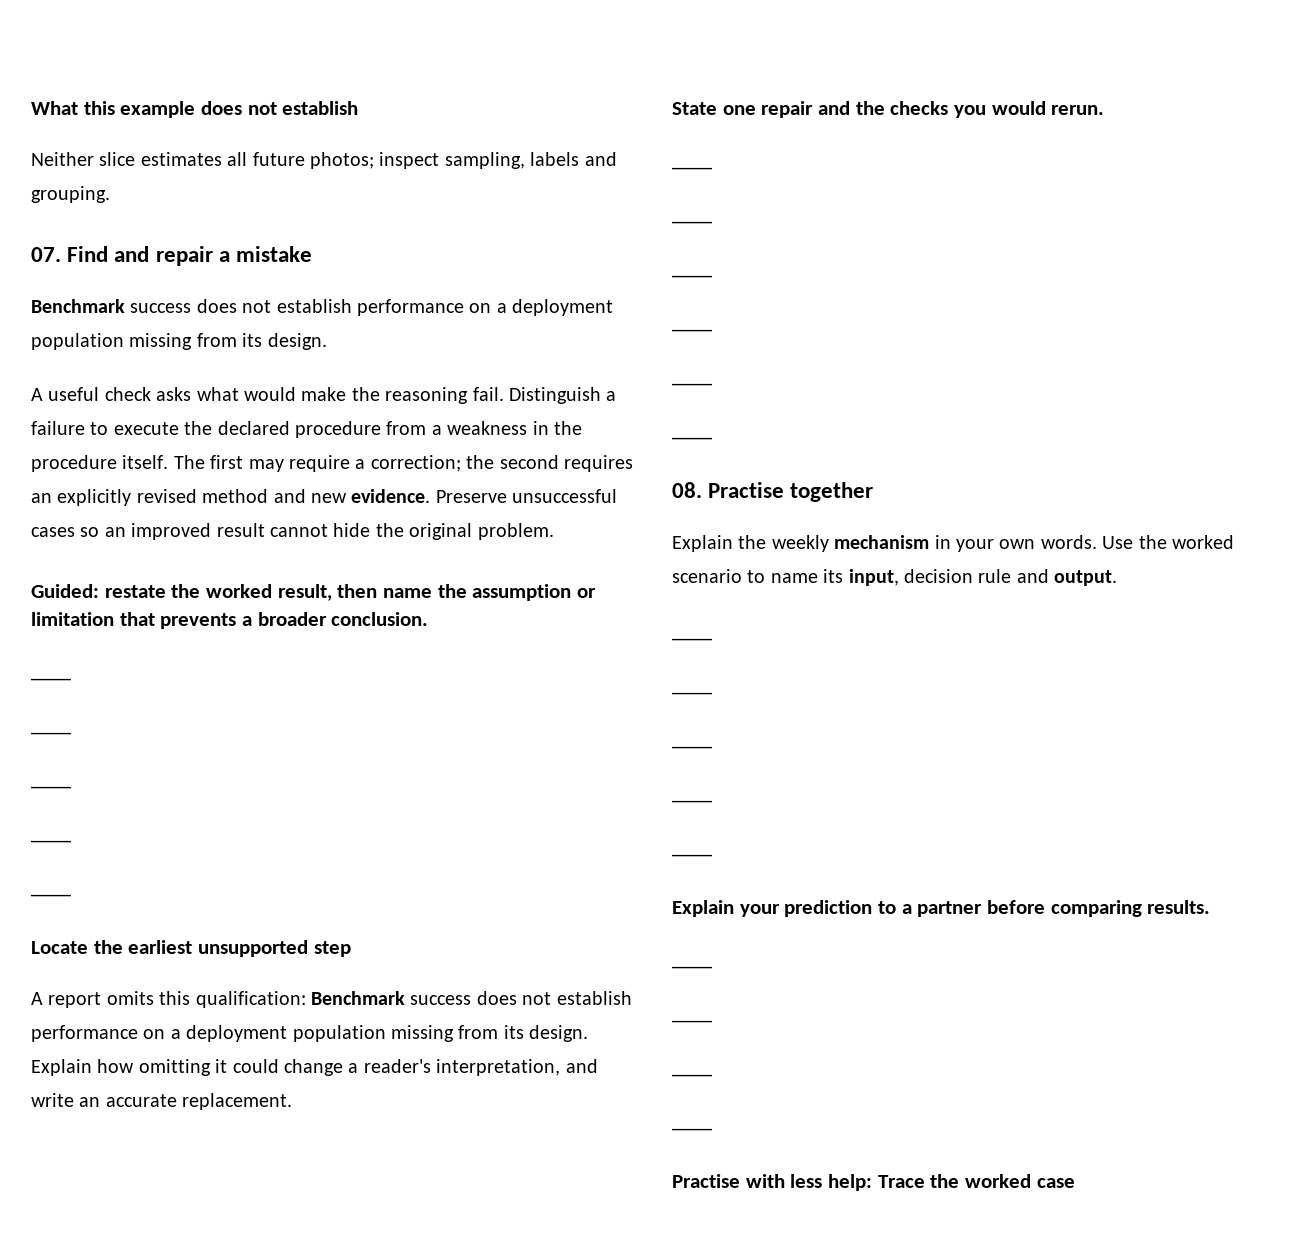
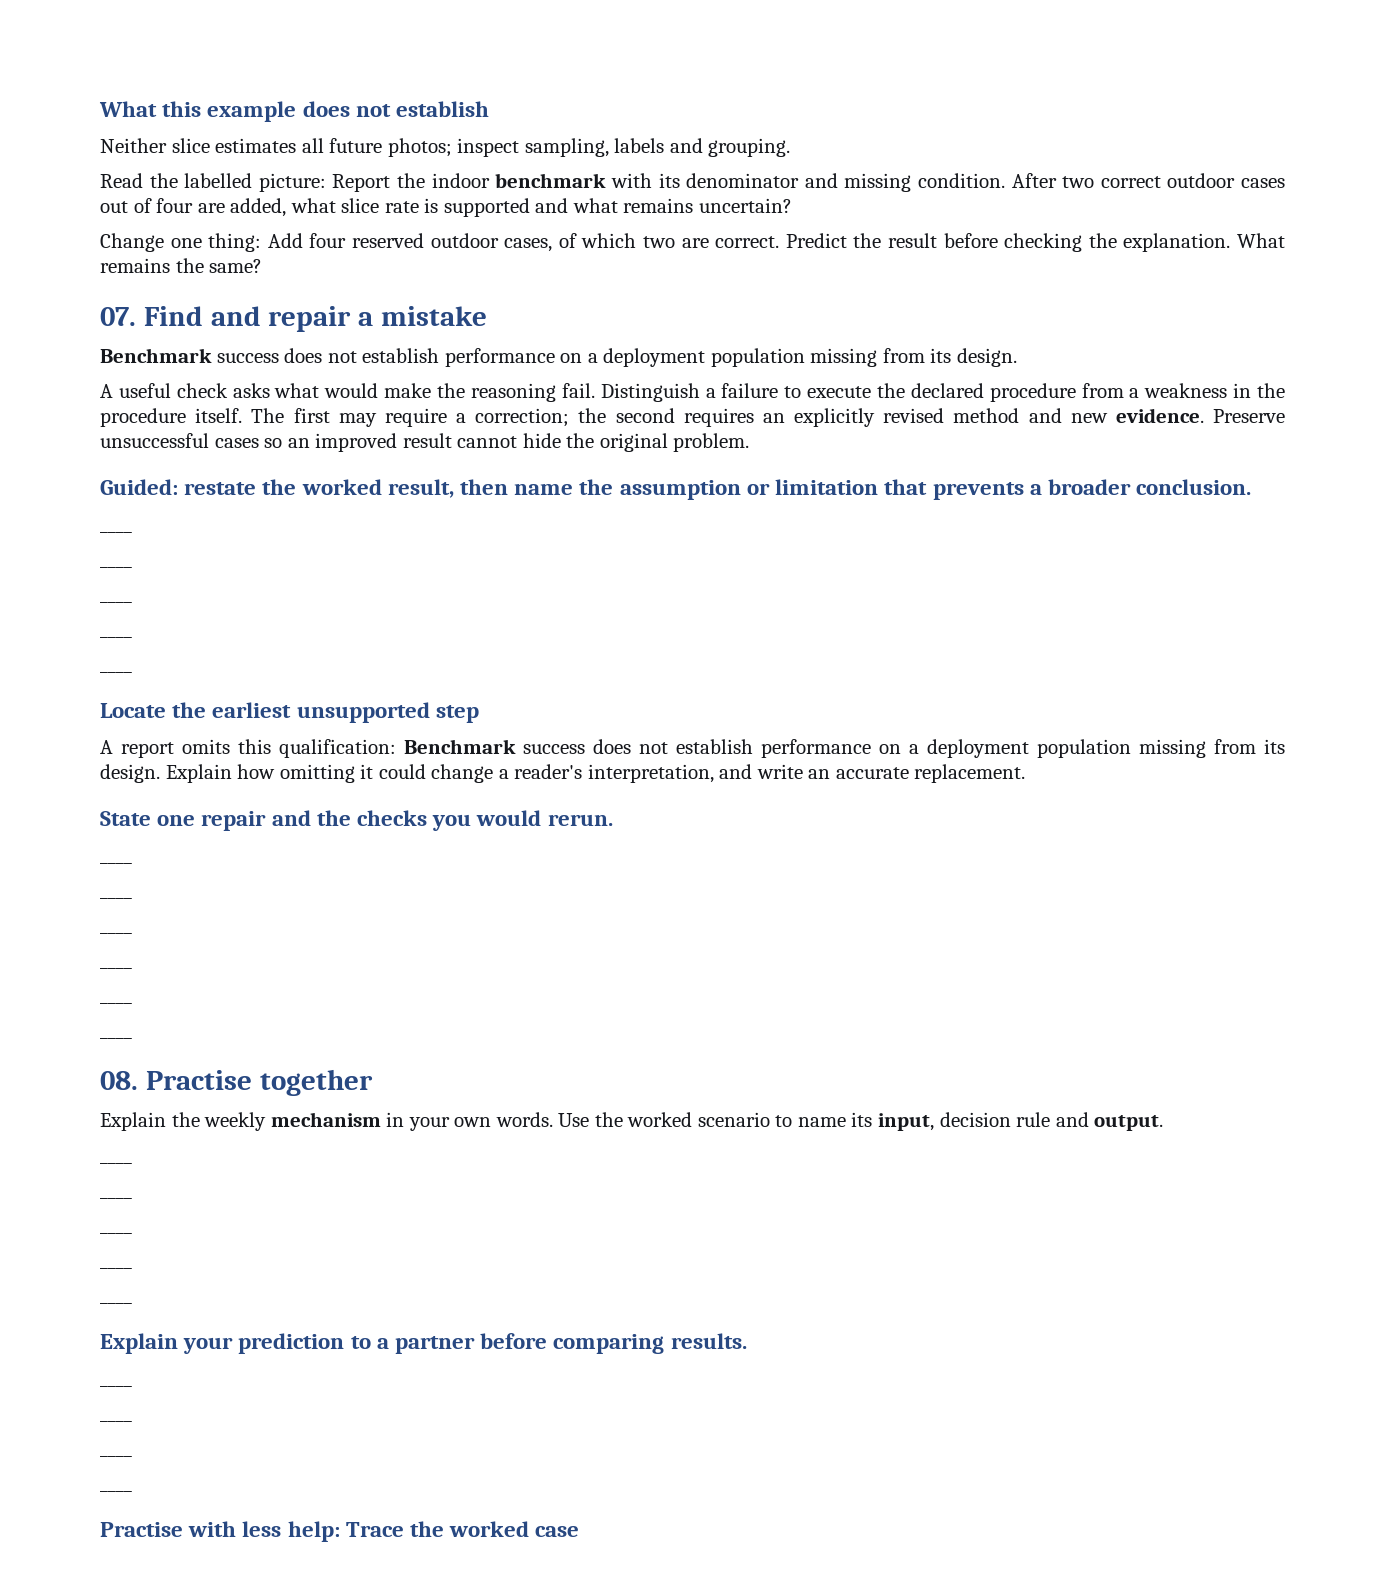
(110, 194) none -> [100,173,1285,192] [100,198,792,217] [100,233,1286,252] [100,258,263,273] // Read the labelled picture: Report the indoor benchmark with its denominator and missing condition. After two correct outdoor cases out of four are added, what slice rate is supported and what remains uncertain? // Change one thing: Add four reserved outdoor cases, of which two are correct. Predict the result before checking the explanation. What remains the same?

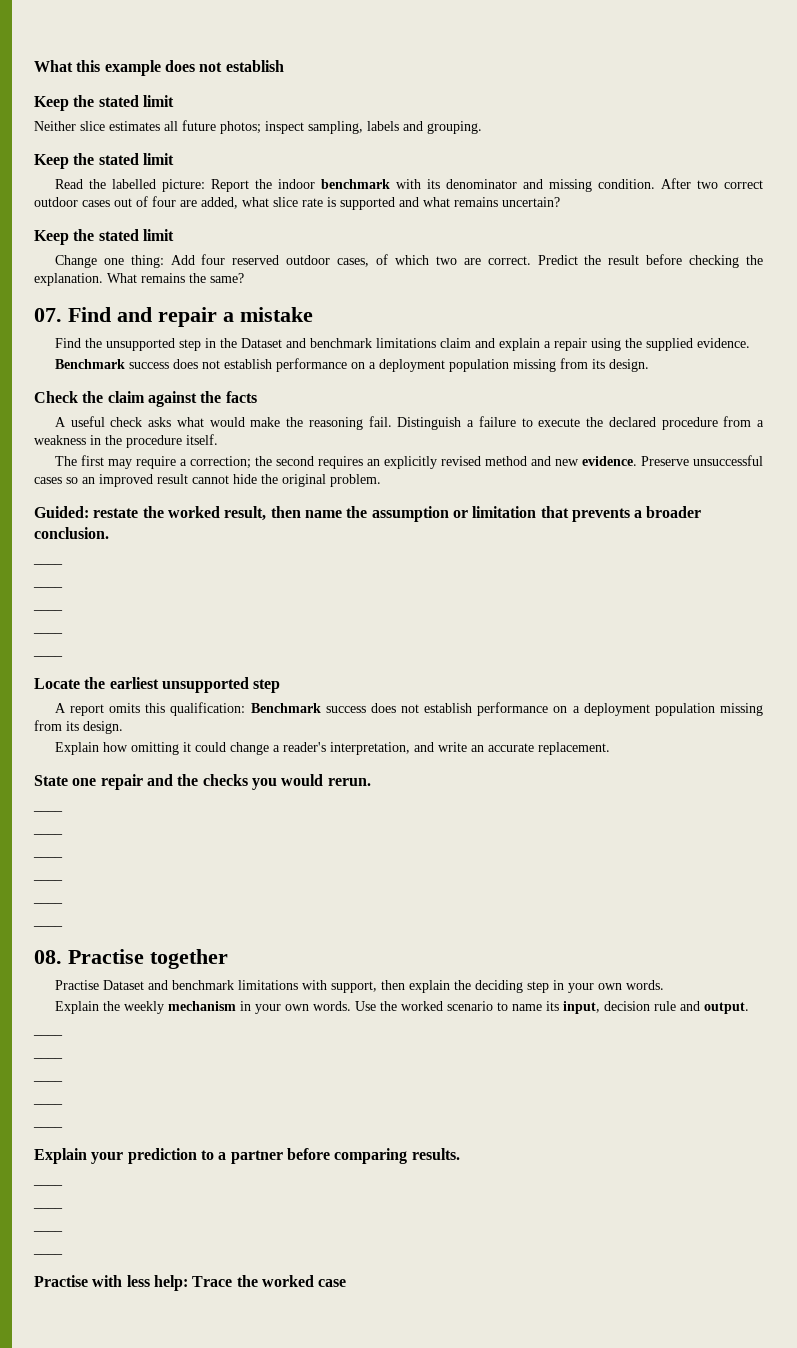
(490, 109) none -> [34,95,174,111] // Keep the stated limit
(791, 147) none -> [34,153,174,169] // Keep the stated limit
(792, 205) none -> [34,229,174,245] // Keep the stated limit
(488, 316) none -> [54,338,750,351] // Find the unsupported step in the Dataset and benchmark limitations claim and explain a repair using the supplied evidence.
(1017, 357) none -> [34,391,257,407] // Check the claim against the facts
(243, 415) none -> (218, 439) //
(160, 773) none -> (123, 727) //
(373, 1082) none -> [54,980,664,993] // Practise Dataset and benchmark limitations with support, then explain the deciding step in your own words.

